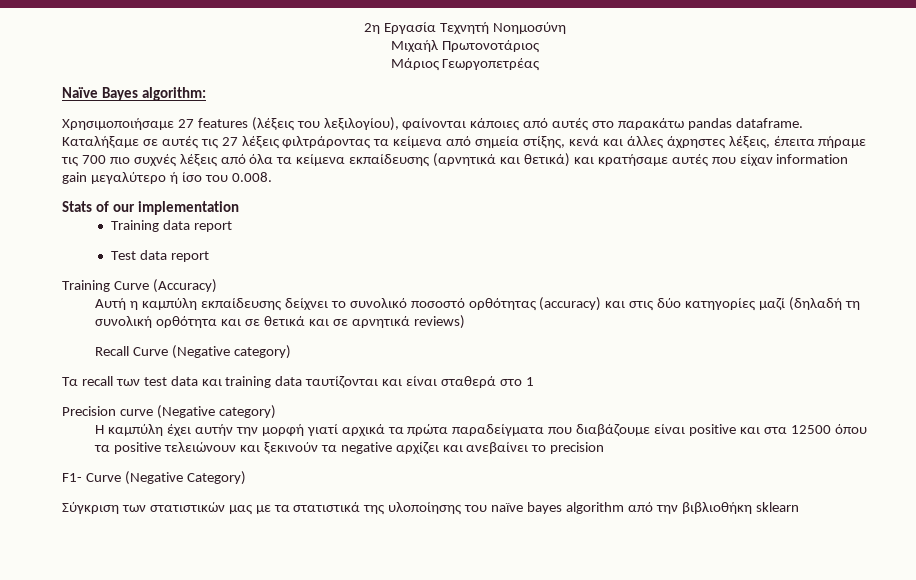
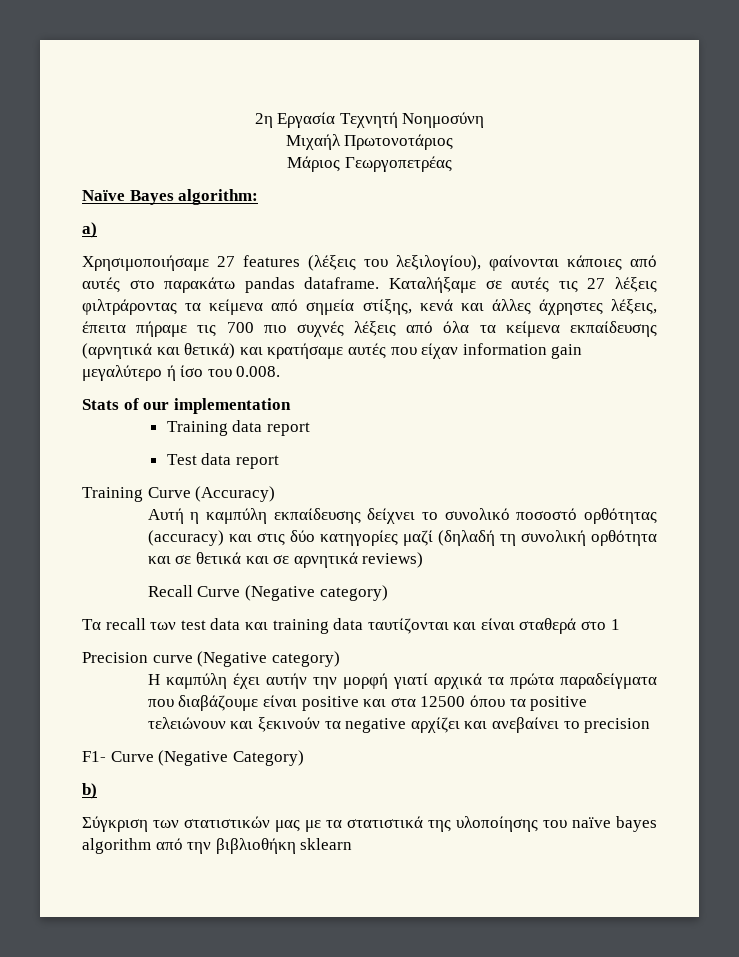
(206, 94) none -> [82,222,97,238] // a)
(246, 478) none -> [82,783,97,799] // b)

